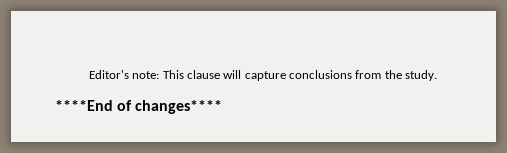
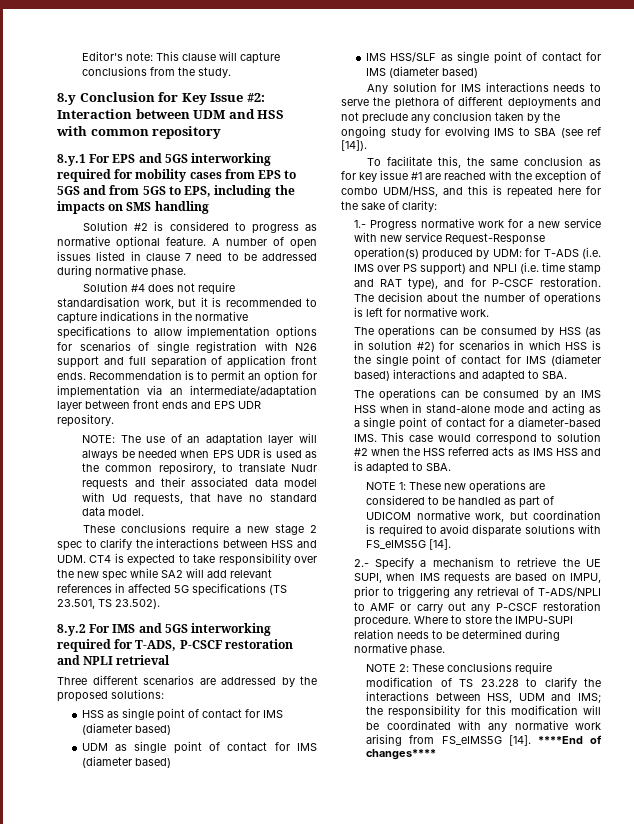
(438, 75) none -> [57,92,265,105] [57,109,285,119] [56,126,222,139] [57,153,272,166] [57,169,297,182] [57,185,295,198] [57,201,209,214] [83,221,317,234] [57,236,317,249] [57,251,317,261] [57,265,186,278] [83,282,236,295] [57,297,317,309] [57,311,248,324] [57,326,317,339] [57,341,317,353] [57,355,317,368] [57,370,317,383] [57,385,317,398] [57,400,261,411] [57,414,114,427] [82,433,317,446] [82,448,317,460] [82,462,317,475] [82,477,317,490] [82,492,317,505] [82,507,145,516] [83,523,317,536] [57,538,317,551] [57,553,317,566] [57,568,272,581] [57,583,287,596] [57,599,160,609] [57,623,272,636] [57,639,293,652] [57,655,171,665] [57,675,317,687] [57,689,164,702] [81,708,283,721] [81,723,171,735] [81,741,317,754] [81,756,171,768] [365,51,601,64] [365,66,478,78] [367,82,601,94] [341,96,601,109] [341,111,560,124] [341,126,601,138] [341,140,367,151] [367,156,601,168] [341,170,601,183] [341,185,601,198] [341,200,437,212] [353,218,601,230] [353,232,545,245] [353,247,601,260] [353,262,601,275] [353,277,601,290] [353,292,601,305] [353,307,489,317] [353,325,601,338] [353,340,601,352] [353,354,601,367] [353,369,567,382] [353,388,601,401] [353,403,601,415] [353,417,601,430] [353,432,601,445] [353,447,601,456] [353,461,451,474] [366,480,546,493] [366,495,555,508] [366,510,601,522] [366,524,601,537] [366,539,452,550] [353,557,601,570] [353,572,601,584] [353,586,601,599] [353,601,601,613] [353,615,573,627] [353,629,560,641] [353,643,445,656] [366,662,553,675] [366,677,601,689] [366,691,601,703] [366,705,601,718] [366,720,601,732] [366,734,531,746] 8.y Conclusion for Key Issue #2: Interaction between UDM and HSS with common repository // 8.y.1 For EPS and 5GS interworking required for mobility cases from EPS to 5GS and from 5GS to EPS, including the impacts on SMS handling // Solution #2 is considered to progress as normative optional feature. A number of open issues listed in clause 7 need to be addressed during normative phase. // Solution #4 does not require standardisation work, but it is recommended to capture indications in the normative specifications to allow implementation options for scenarios of single registration with N26 support and full separation of application front ends. Recommendation is to permit an option for implementation via an intermediate/adaptation layer between front ends and EPS UDR repository. // NOTE: The use of an adaptation layer will always be needed when EPS UDR is used as the common reposirory, to translate Nudr requests and their associated data model with Ud requests, that have no standard data model. // These conclusions require a new stage 2 spec to clarify the interactions between HSS and UDM. CT4 is expected to take responsibility over the new spec while SA2 will add relevant references in affected 5G specifications (TS 23.501, TS 23.502). // 8.y.2 For IMS and 5GS interworking required for T-ADS, P-CSCF restoration and NPLI retrieval // Three different scenarios are addressed by the proposed solutions: // HSS as single point of contact for IMS (diameter based) // UDM as single point of contact for IMS (diameter based) // IMS HSS/SLF as single point of contact for IMS (diameter based) // Any solution for IMS interactions needs to serve the plethora of different deployments and not preclude any conclusion taken by the ongoing study for evolving IMS to SBA (see ref [14]). // To facilitate this, the same conclusion as for key issue #1 are reached with the exception of combo UDM/HSS, and this is repeated here for the sake of clarity: // 1.- Progress normative work for a new service with new service Request-Response operation(s) produced by UDM: for T-ADS (i.e. IMS over PS support) and NPLI (i.e. time stamp and RAT type), and for P-CSCF restoration. The decision about the number of operations is left for normative work. // The operations can be consumed by HSS (as in solution #2) for scenarios in which HSS is the single point of contact for IMS (diameter based) interactions and adapted to SBA. // The operations can be consumed by an IMS HSS when in stand-alone mode and acting as a single point of contact for a diameter-based IMS. This case would correspond to solution #2 when the HSS referred acts as IMS HSS and is adapted to SBA. // NOTE 1: These new operations are considered to be handled as part of UDICOM normative work, but coordination is required to avoid disparate solutions with FS_eIMS5G [14]. // 2.- Specify a mechanism to retrieve the UE SUPI, when IMS requests are based on IMPU, prior to triggering any retrieval of T-ADS/NPLI to AMF or carry out any P-CSCF restoration procedure. Where to store the IMPU-SUPI relation needs to be determined during normative phase. // NOTE 2: These conclusions require modification of TS 23.228 to clarify the interactions between HSS, UDM and IMS; the responsibility for this modification will be coordinated with any normative work arising from FS_eIMS5G [14].

